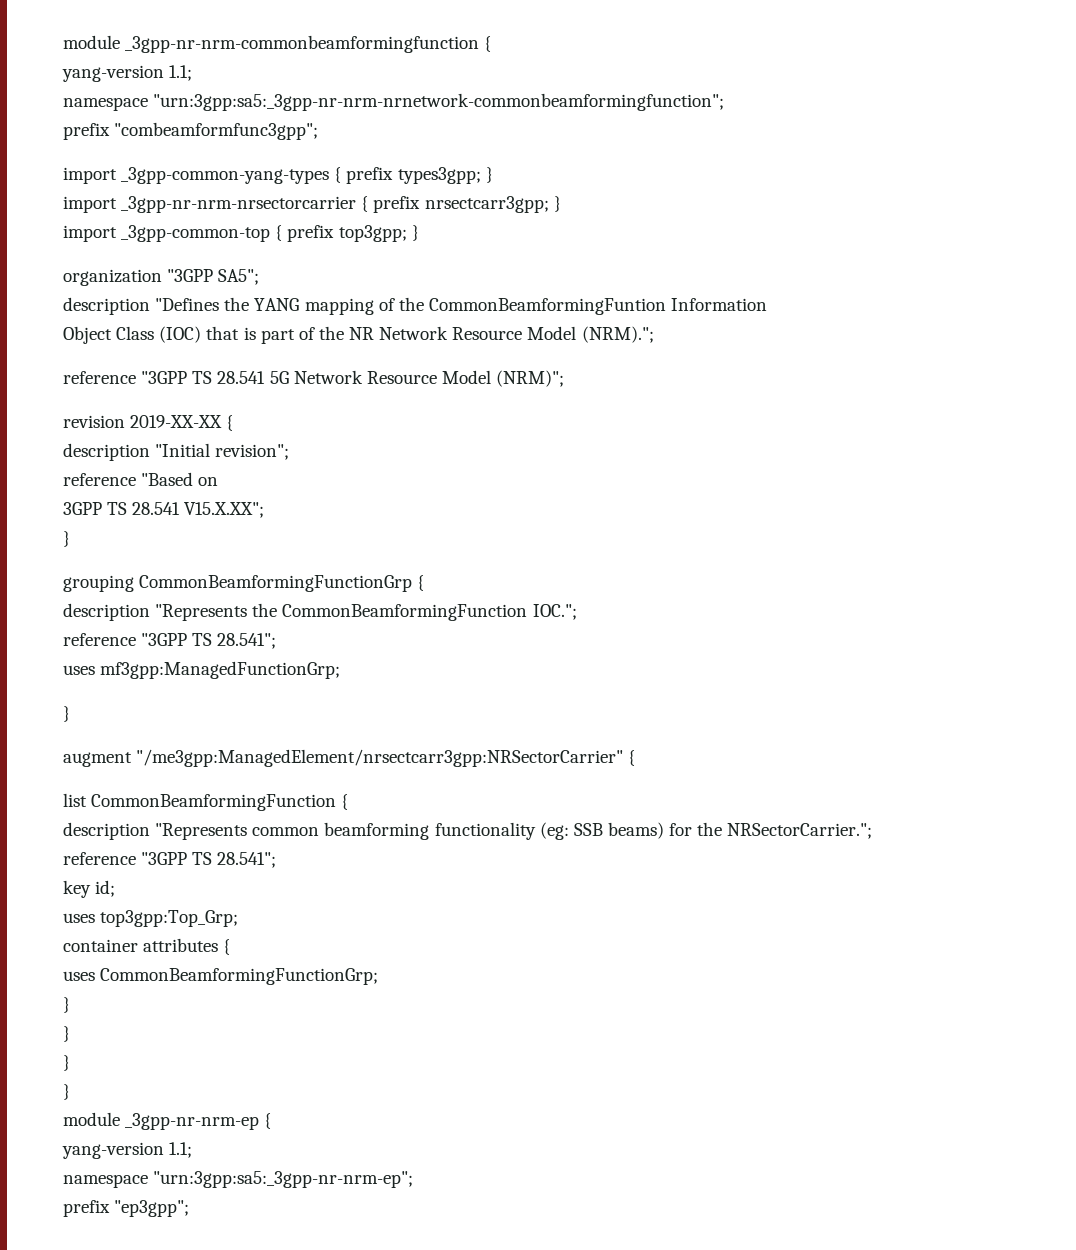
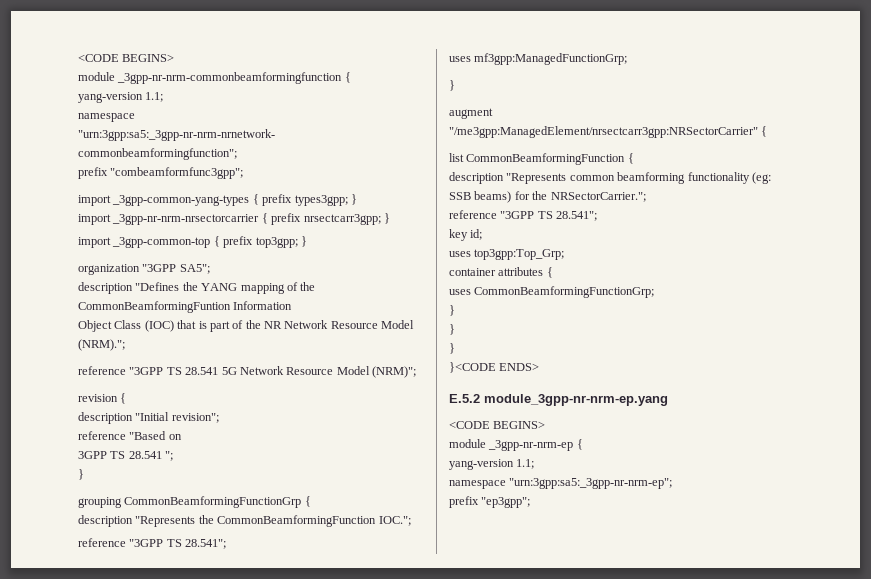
(63, 42) none -> [78,54,175,62] <CODE BEGINS> //
[130,415,223,428] 2019-XX-XX -> (118, 398) none
[184,502,265,518] V15.X.XX"; -> [165,451,174,461] ";
[63,1084,70,1100] } -> [449,362,540,373] [449,394,668,406] [449,421,546,429] }<CODE ENDS> // E.5.2 module_3gpp-nr-nrm-ep.yang // <CODE BEGINS>

